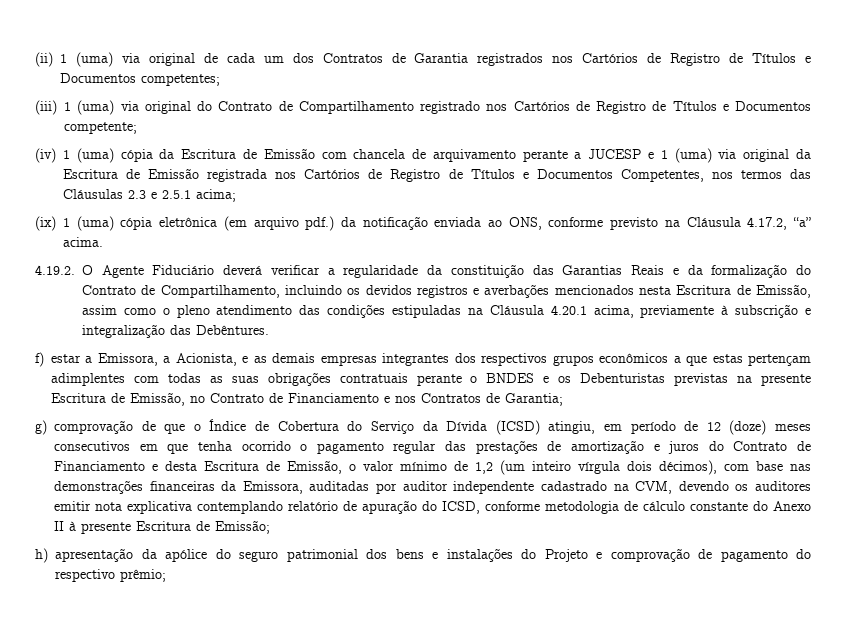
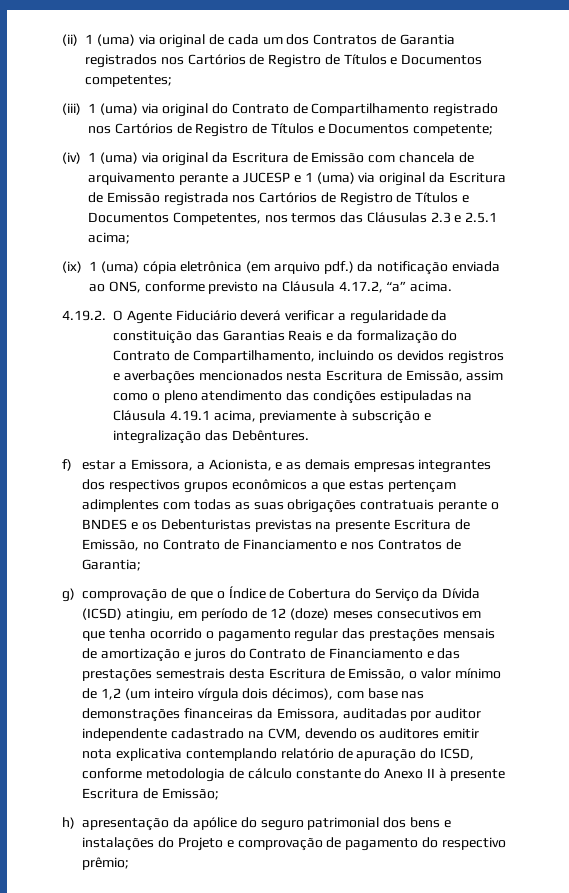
[120,149,153,162] cópia -> [141,152,209,166] via original
[550,305,587,315] 4.20.1 -> [169,410,210,421] 4.19.1
(538, 447) none -> [442,628,495,639] mensais
(158, 467) none -> [437,648,461,659] [82,668,226,682] das prestações semestrais

